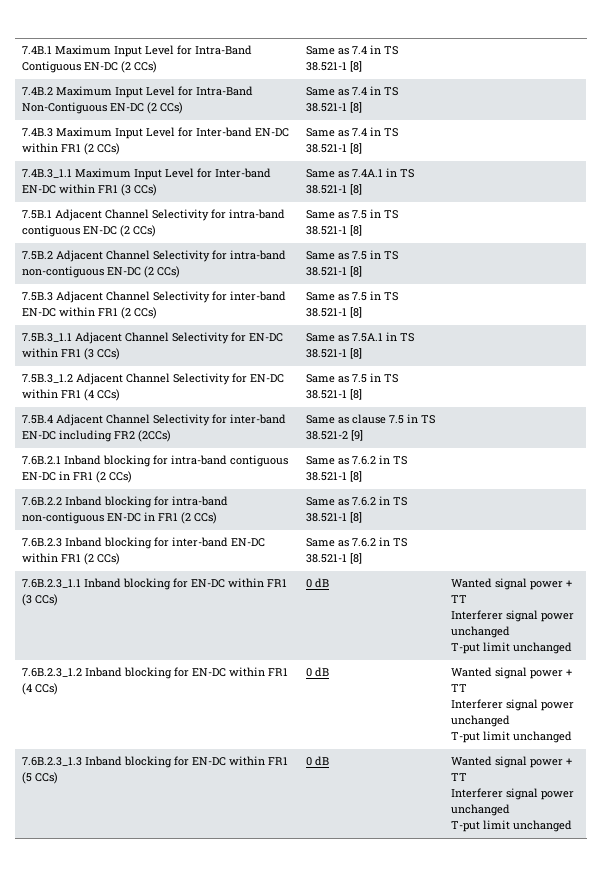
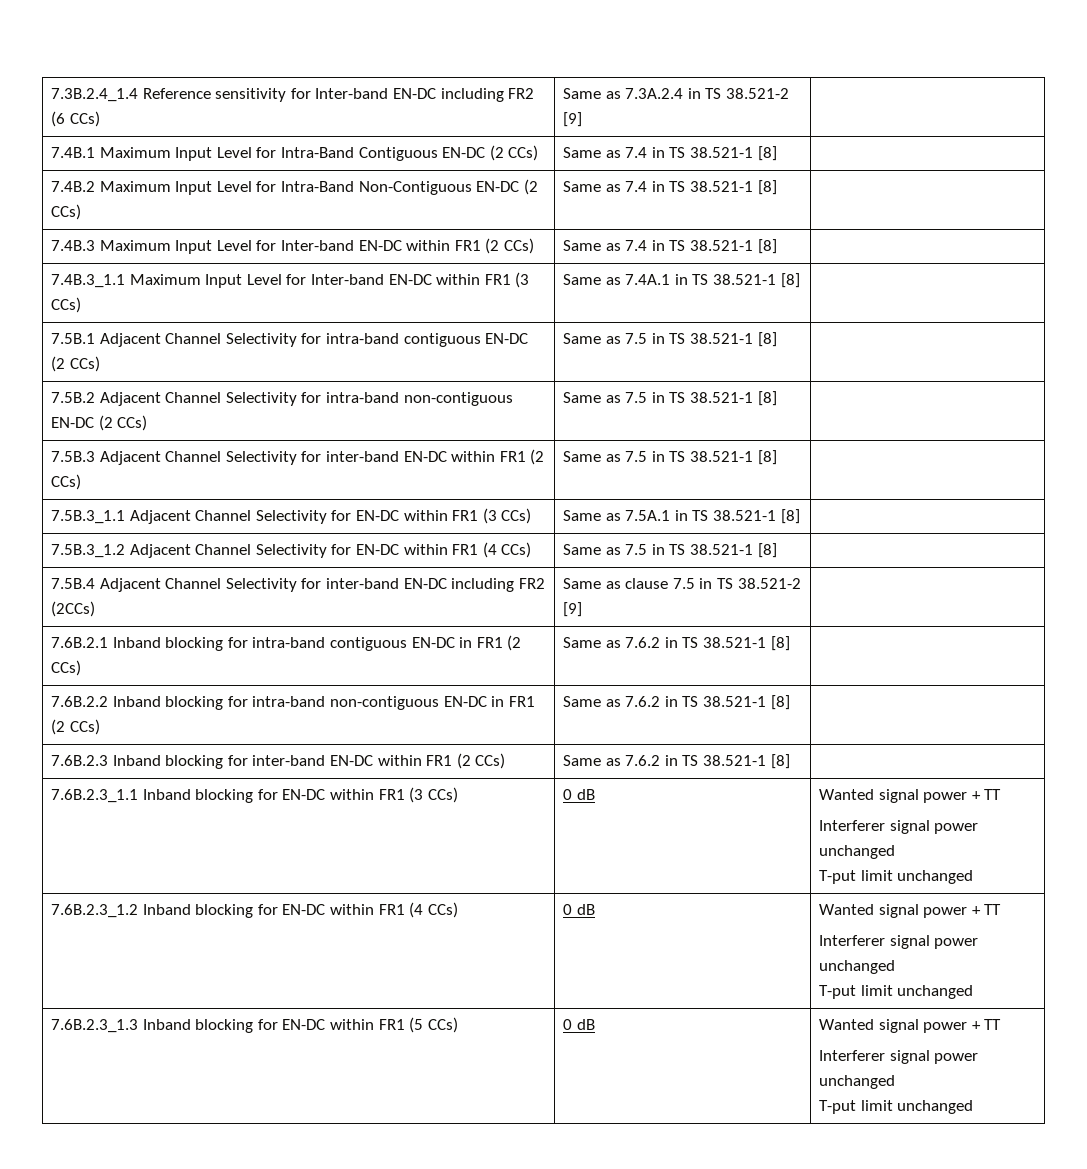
(21, 50) none -> [50,88,535,102] [50,111,100,127] [562,88,789,99] [562,112,582,127] 7.3B.2.4_1.4 Reference sensitivity for Inter-band EN-DC including FR2 (6 CCs) | Same as 7.3A.2.4 in TS 38.521-2 [9] | //

